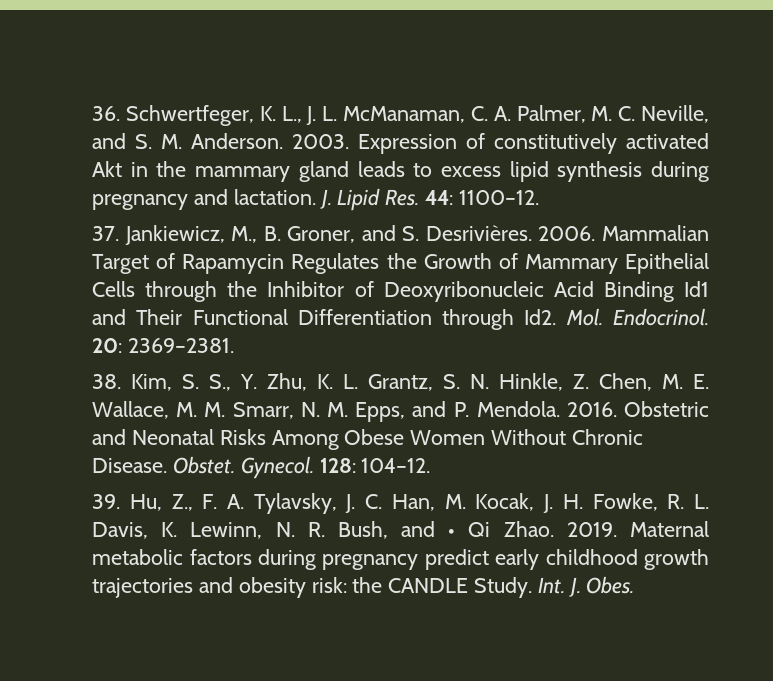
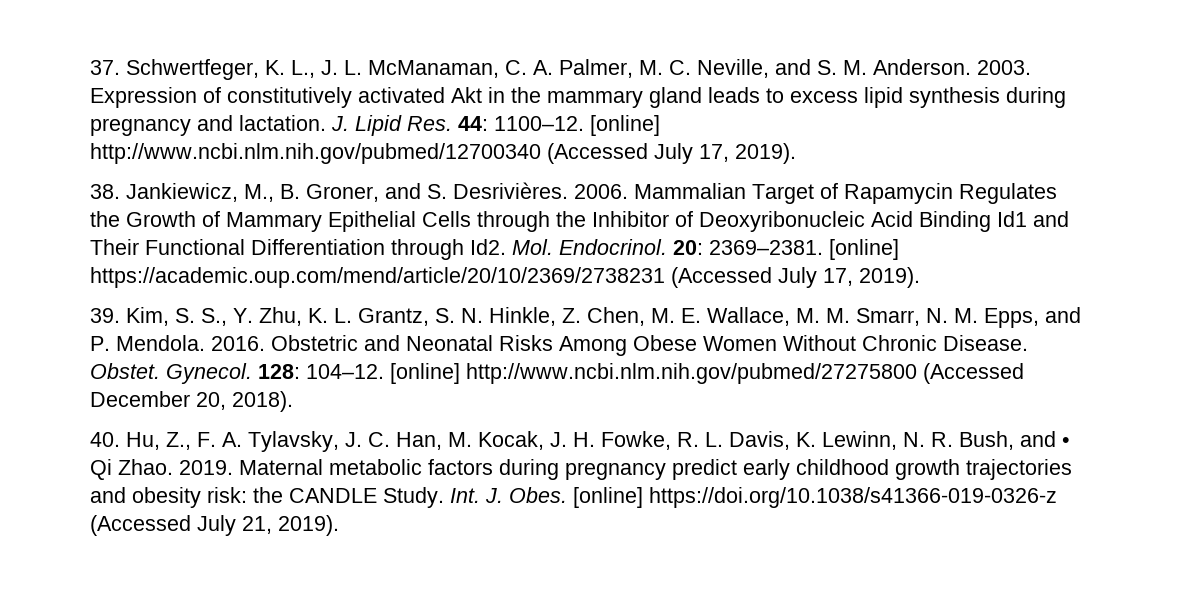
[92,106,121,121] 36. -> [89,60,120,75] 37.
[92,226,120,241] // 37. -> [589,115,660,136] [89,143,796,164] [89,184,120,199] [online] http://www.ncbi.nlm.nih.gov/pubmed/12700340 (Accessed July 17, 2019). // 38.
[92,374,122,389] // 38. -> [828,239,899,260] [89,267,920,288] [89,308,120,323] [online] https://academic.oup.com/mend/article/20/10/2369/2738231 (Accessed July 17, 2019). // 39.
[92,494,121,509] // 39. -> [389,363,1024,384] [89,391,293,412] [89,432,120,447] [online] http://www.ncbi.nlm.nih.gov/pubmed/27275800 (Accessed December 20, 2018). // 40.
(635, 585) none -> [572,487,1057,508] [89,515,339,536] [online] https://doi.org/10.1038/s41366-019-0326-z (Accessed July 21, 2019).

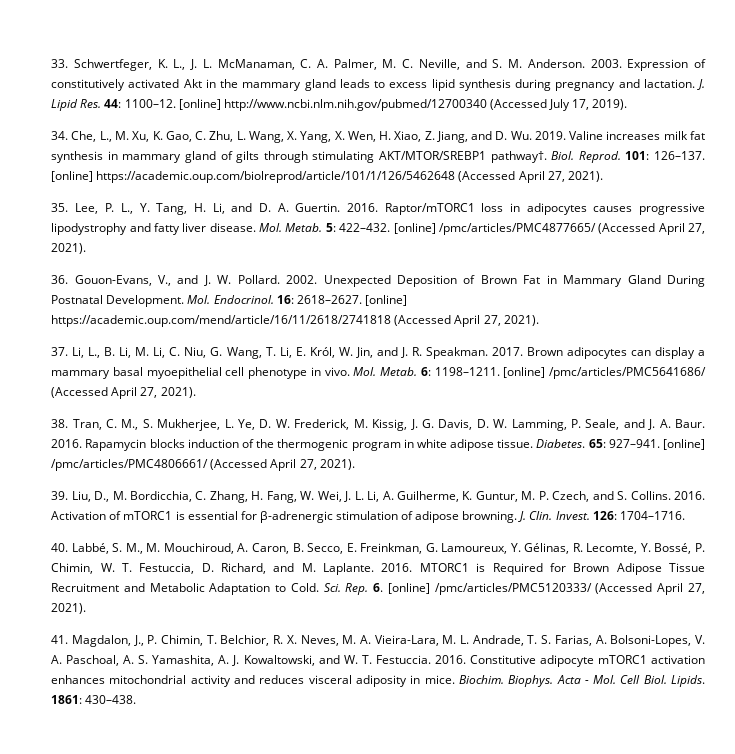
[89,60,120,75] 37. -> [51,59,69,68] 33.
[89,182,1057,204] [89,211,1069,232] [89,239,899,260] [89,267,920,288] [89,307,1081,328] [89,335,1028,356] [89,363,1024,384] [89,391,293,412] [89,431,1070,452] [89,459,1072,480] [89,487,1057,508] [89,515,339,536] 38. Jankiewicz, M., B. Groner, and S. Desrivières. 2006. Mammalian Target of Rapamycin Regulates the Growth of Mammary Epithelial Cells through the Inhibitor of Deoxyribonucleic Acid Binding Id1 and Their Functional Differentiation through Id2. Mol. Endocrinol. 20: 2369–2381. [online] https://academic.oup.com/mend/article/20/10/2369/2738231 (Accessed July 17, 2019). // 39. Kim, S. S., Y. Zhu, K. L. Grantz, S. N. Hinkle, Z. Chen, M. E. Wallace, M. M. Smarr, N. M. Epps, and P. Mendola. 2016. Obstetric and Neonatal Risks Among Obese Women Without Chronic Disease. Obstet. Gynecol. 128: 104–12. [online] http://www.ncbi.nlm.nih.gov/pubmed/27275800 (Accessed December 20, 2018). // 40. Hu, Z., F. A. Tylavsky, J. C. Han, M. Kocak, J. H. Fowke, R. L. Davis, K. Lewinn, N. R. Bush, and • Qi Zhao. 2019. Maternal metabolic factors during pregnancy predict early childhood growth trajectories and obesity risk: the CANDLE Study. Int. J. Obes. [online] https://doi.org/10.1038/s41366-019-0326-z (Accessed July 21, 2019). -> [51,131,705,143] [51,151,705,163] [51,171,603,183] [51,203,706,215] [51,223,706,235] [51,243,87,254] [51,275,705,287] [51,295,407,307] [51,315,539,327] [51,347,705,359] [51,367,706,379] [51,387,196,399] [51,419,706,431] [51,439,705,451] [51,459,355,471] [51,491,705,503] [51,511,685,523] [51,543,706,554] [51,563,705,575] [51,583,705,595] [51,603,87,614] [51,635,705,647] [51,655,705,667] [51,675,705,687] [51,695,137,704] 34. Che, L., M. Xu, K. Gao, C. Zhu, L. Wang, X. Yang, X. Wen, H. Xiao, Z. Jiang, and D. Wu. 2019. Valine increases milk fat synthesis in mammary gland of gilts through stimulating AKT/MTOR/SREBP1 pathway†. Biol. Reprod. 101: 126–137. [online] https://academic.oup.com/biolreprod/article/101/1/126/5462648 (Accessed April 27, 2021). // 35. Lee, P. L., Y. Tang, H. Li, and D. A. Guertin. 2016. Raptor/mTORC1 loss in adipocytes causes progressive lipodystrophy and fatty liver disease. Mol. Metab. 5: 422–432. [online] /pmc/articles/PMC4877665/ (Accessed April 27, 2021). // 36. Gouon-Evans, V., and J. W. Pollard. 2002. Unexpected Deposition of Brown Fat in Mammary Gland During Postnatal Development. Mol. Endocrinol. 16: 2618–2627. [online] https://academic.oup.com/mend/article/16/11/2618/2741818 (Accessed April 27, 2021). // 37. Li, L., B. Li, M. Li, C. Niu, G. Wang, T. Li, E. Król, W. Jin, and J. R. Speakman. 2017. Brown adipocytes can display a mammary basal myoepithelial cell phenotype in vivo. Mol. Metab. 6: 1198–1211. [online] /pmc/articles/PMC5641686/ (Accessed April 27, 2021). // 38. Tran, C. M., S. Mukherjee, L. Ye, D. W. Frederick, M. Kissig, J. G. Davis, D. W. Lamming, P. Seale, and J. A. Baur. 2016. Rapamycin blocks induction of the thermogenic program in white adipose tissue. Diabetes. 65: 927–941. [online] /pmc/articles/PMC4806661/ (Accessed April 27, 2021). // 39. Liu, D., M. Bordicchia, C. Zhang, H. Fang, W. Wei, J. L. Li, A. Guilherme, K. Guntur, M. P. Czech, and S. Collins. 2016. Activation of mTORC1 is essential for β-adrenergic stimulation of adipose browning. J. Clin. Invest. 126: 1704–1716. // 40. Labbé, S. M., M. Mouchiroud, A. Caron, B. Secco, E. Freinkman, G. Lamoureux, Y. Gélinas, R. Lecomte, Y. Bossé, P. Chimin, W. T. Festuccia, D. Richard, and M. Laplante. 2016. MTORC1 is Required for Brown Adipose Tissue Recruitment and Metabolic Adaptation to Cold. Sci. Rep. 6. [online] /pmc/articles/PMC5120333/ (Accessed April 27, 2021). // 41. Magdalon, J., P. Chimin, T. Belchior, R. X. Neves, M. A. Vieira-Lara, M. L. Andrade, T. S. Farias, A. Bolsoni-Lopes, V. A. Paschoal, A. S. Yamashita, A. J. Kowaltowski, and W. T. Festuccia. 2016. Constitutive adipocyte mTORC1 activation enhances mitochondrial activity and reduces visceral adiposity in mice. Biochim. Biophys. Acta - Mol. Cell Biol. Lipids. 1861: 430–438.

